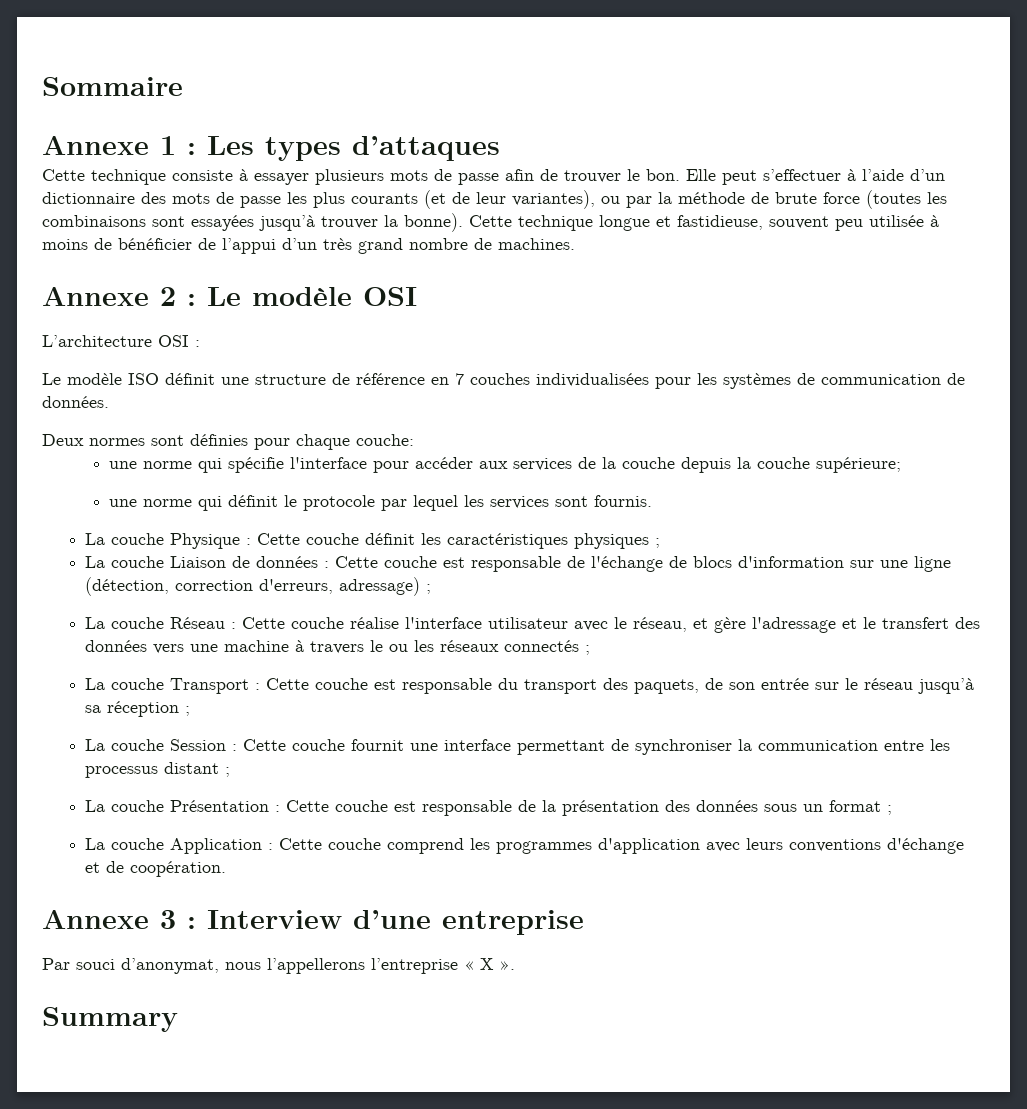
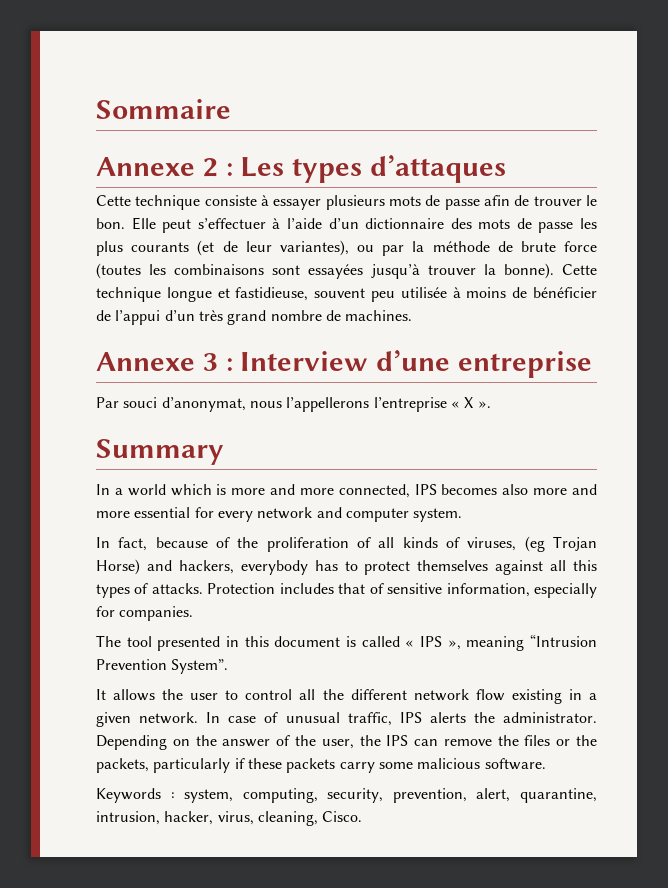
[160,136,176,155] 1 -> [202,158,218,177] 2
[42,287,417,306] [42,335,200,347] [42,373,965,389] [42,396,109,408] [42,434,414,450] [109,457,902,473] [109,495,653,511] [85,533,661,549] [85,556,952,572] [85,577,432,596] [85,617,981,633] [85,640,591,655] [85,678,975,694] [85,701,191,717] [85,739,951,755] [85,762,231,778] [85,800,893,816] [85,838,965,854] [85,861,227,877] // Annexe 2 : Le modèle OSI // L’architecture OSI : // Le modèle ISO définit une structure de référence en 7 couches individualisées pour les systèmes de communication de données. // Deux normes sont définies pour chaque couche: // une norme qui spécifie l'interface pour accéder aux services de la couche depuis la couche supérieure; // une norme qui définit le protocole par lequel les services sont fournis. // La couche Physique : Cette couche définit les caractéristiques physiques ; // La couche Liaison de données : Cette couche est responsable de l'échange de blocs d'information sur une ligne (détection, correction d'erreurs, adressage) ; // La couche Réseau : Cette couche réalise l'interface utilisateur avec le réseau, et gère l'adressage et le transfert des données vers une machine à travers le ou les réseaux connectés ; // La couche Transport : Cette couche est responsable du transport des paquets, de son entrée sur le réseau jusqu’à sa réception ; // La couche Session : Cette couche fournit une interface permettant de synchroniser la communication entre les processus distant ; // La couche Présentation : Cette couche est responsable de la présentation des données sous un format ; // La couche Application : Cette couche comprend les programmes d'application avec leurs conventions d'échange et de coopération. -> (413, 315) none
(178, 1019) none -> [96,484,598,498] [96,507,463,522] [96,536,597,552] [96,559,597,575] [96,583,597,598] [96,606,194,621] [96,634,598,651] [96,659,229,674] [96,689,597,704] [96,712,597,727] [96,735,597,750] [96,758,546,773] [96,788,597,803] [96,811,363,826] // In a world which is more and more connected, IPS becomes also more and more essential for every network and computer system. // In fact, because of the proliferation of all kinds of viruses, (eg Trojan Horse) and hackers, everybody has to protect themselves against all this types of attacks. Protection includes that of sensitive information, especially for companies. // The tool presented in this document is called « IPS », meaning “Intrusion Prevention System”. // It allows the user to control all the different network flow existing in a given network. In case of unusual traffic, IPS alerts the administrator. Depending on the answer of the user, the IPS can remove the files or the packets, particularly if these packets carry some malicious software. // Keywords : system, computing, security, prevention, alert, quarantine, intrusion, hacker, virus, cleaning, Cisco.

